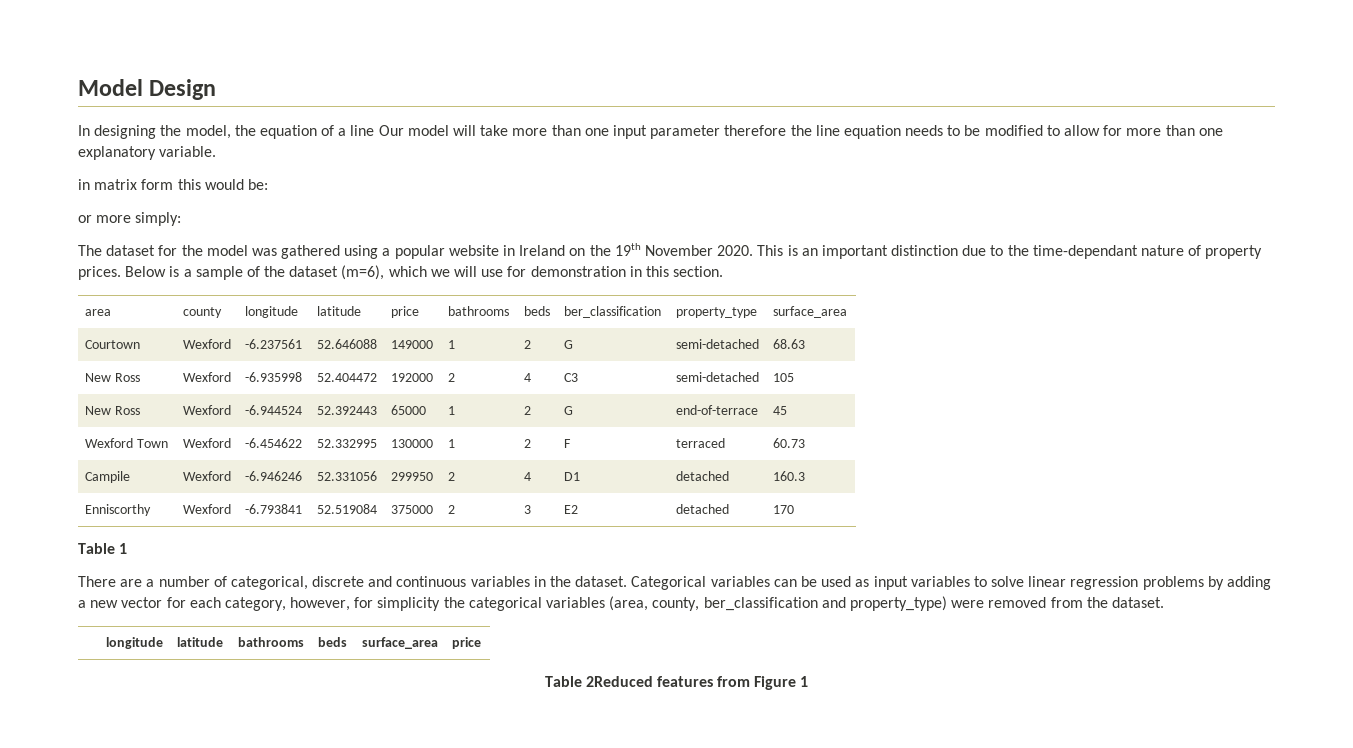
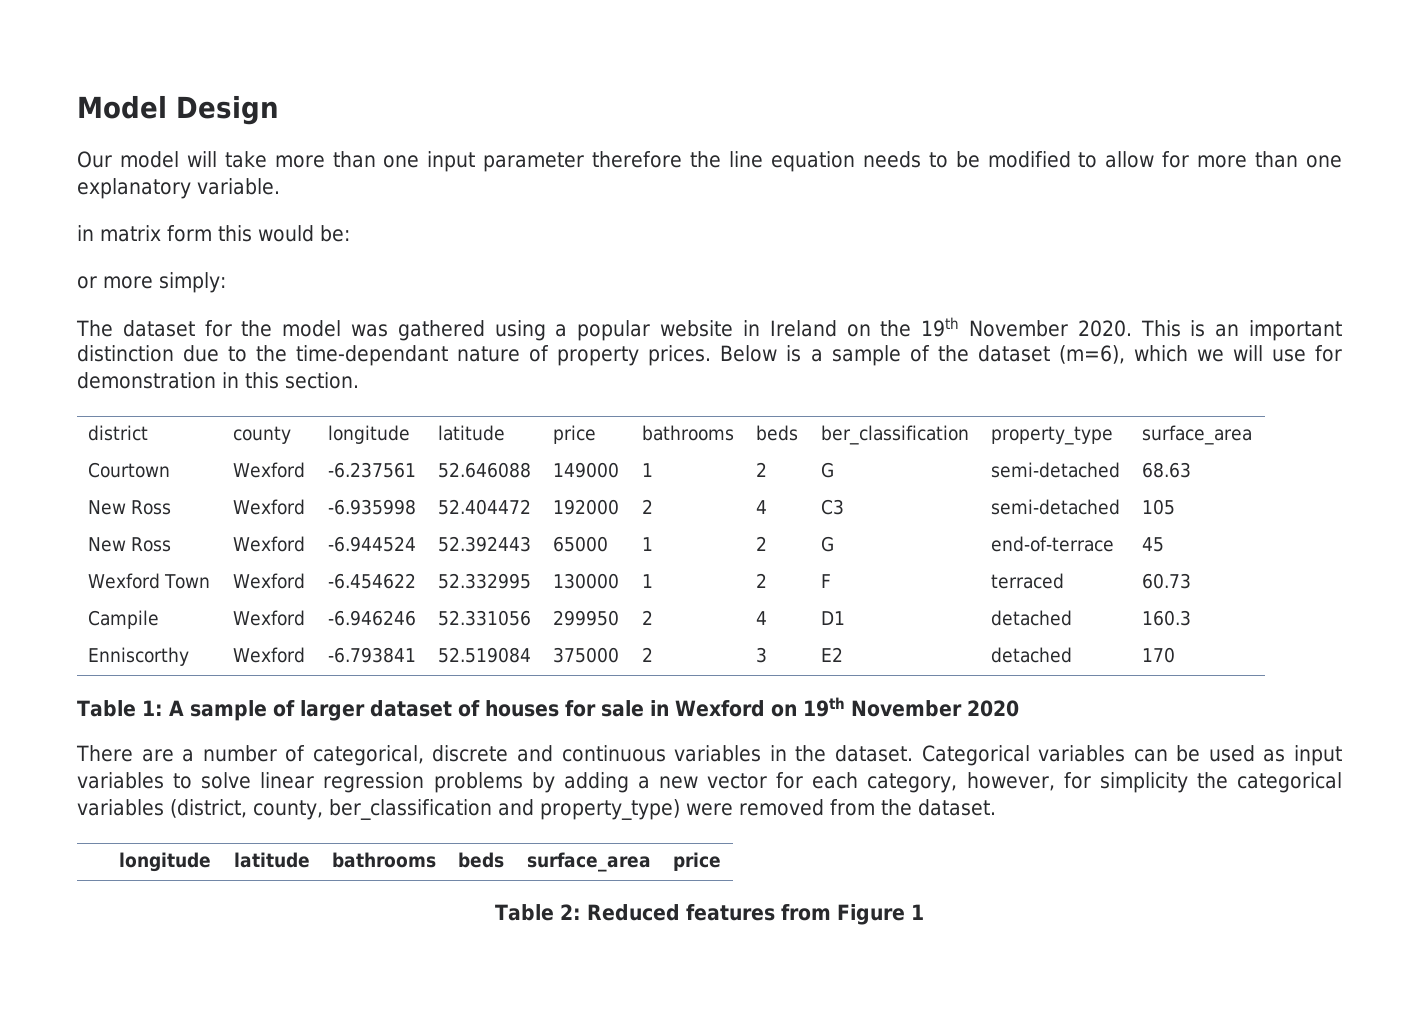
[78,125,375,139] In designing the model, the equation of a line -> (279, 110) none
[84,309,111,316] area -> [87,425,148,441] district
[119,543,128,554] 1 -> [141,697,1019,721] 1: A sample of larger dataset of houses for sale in Wexford on 19th November 2020
[609,596,649,611] (area, -> [170,799,247,818] (district,
[585,676,653,687] 2Reduced -> [559,904,680,921] 2: Reduced

